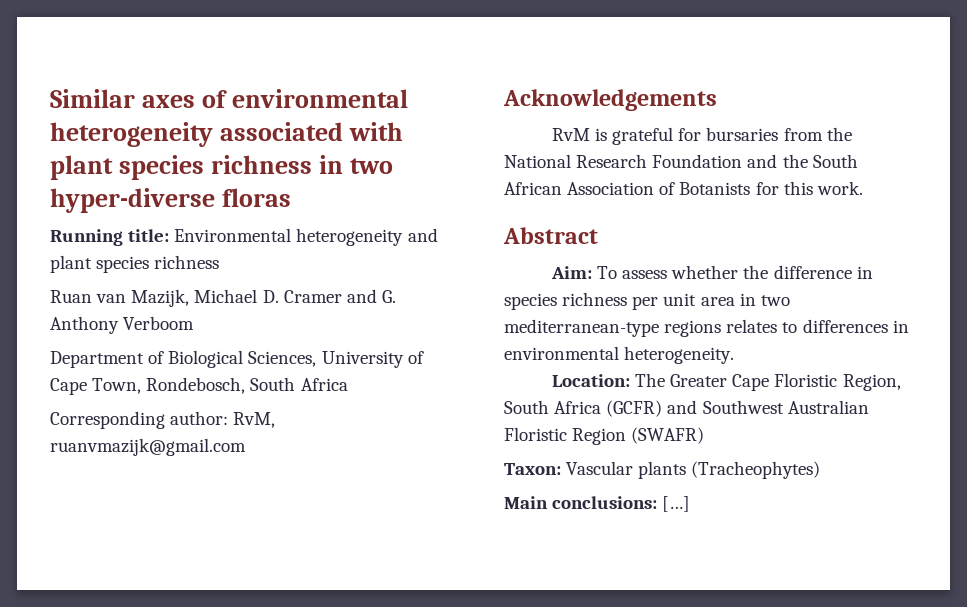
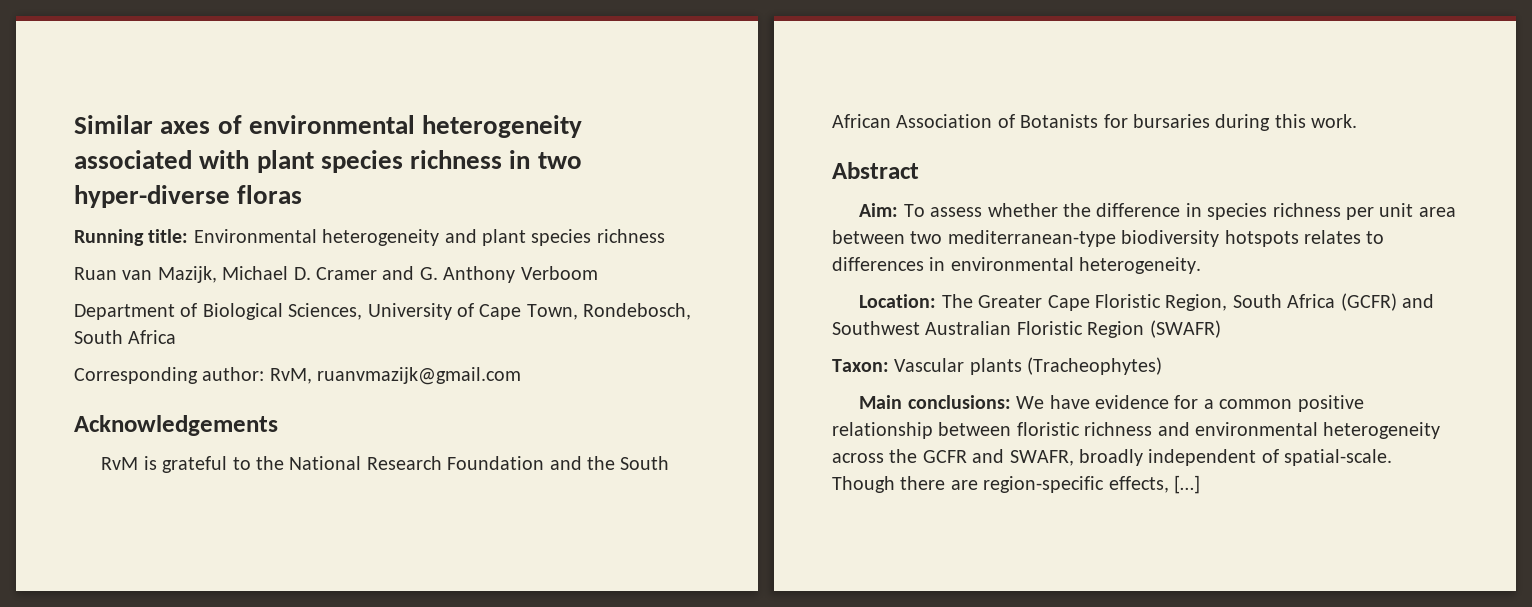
[678,127,823,141] for bursaries from -> [232,457,251,470] to
(779, 188) none -> [1133,114,1271,131] bursaries during
[739,293,756,306] in -> [832,230,905,244] between
[664,320,722,337] regions -> [1121,230,1299,247] biodiversity hotspots
(658, 502) none -> [1016,395,1364,412] [832,422,1441,439] [832,449,1393,466] [832,476,1169,493] We have evidence for a common positive relationship between floristic richness and environmental heterogeneity across the GCFR and SWAFR, broadly independent of spatial-scale. Though there are region-specific effects,

